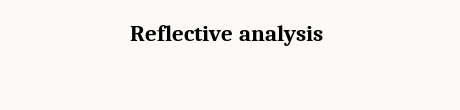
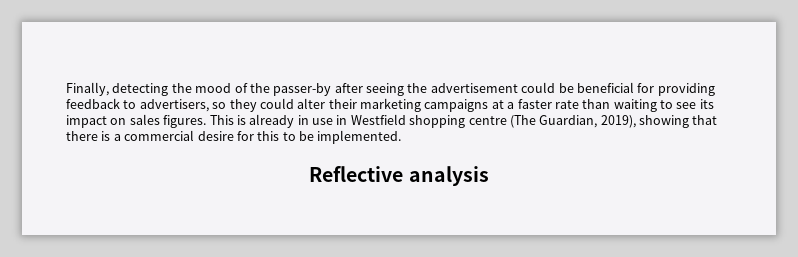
(129, 33) none -> [66,82,715,96] [66,98,714,112] [66,114,718,128] [66,130,402,144] Finally, detecting the mood of the passer-by after seeing the advertisement could be beneficial for providing feedback to advertisers, so they could alter their marketing campaigns at a faster rate than waiting to see its impact on sales figures. This is already in use in Westfield shopping centre (The Guardian, 2019), showing that there is a commercial desire for this to be implemented. //

